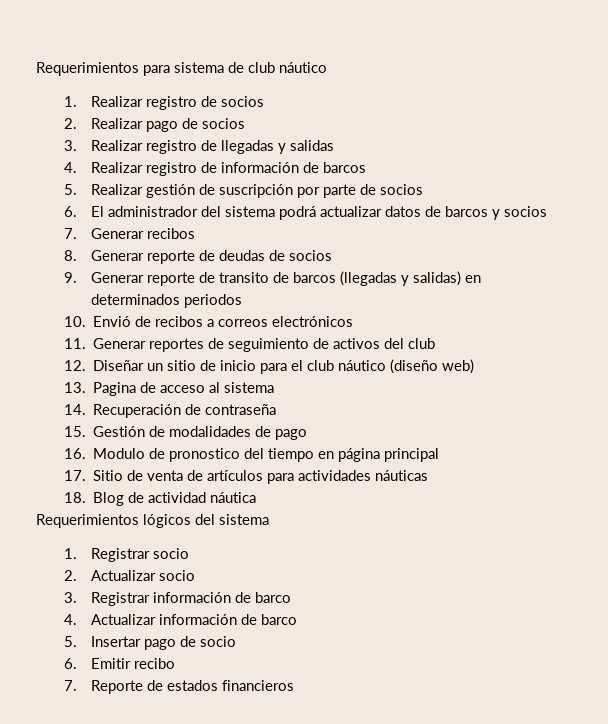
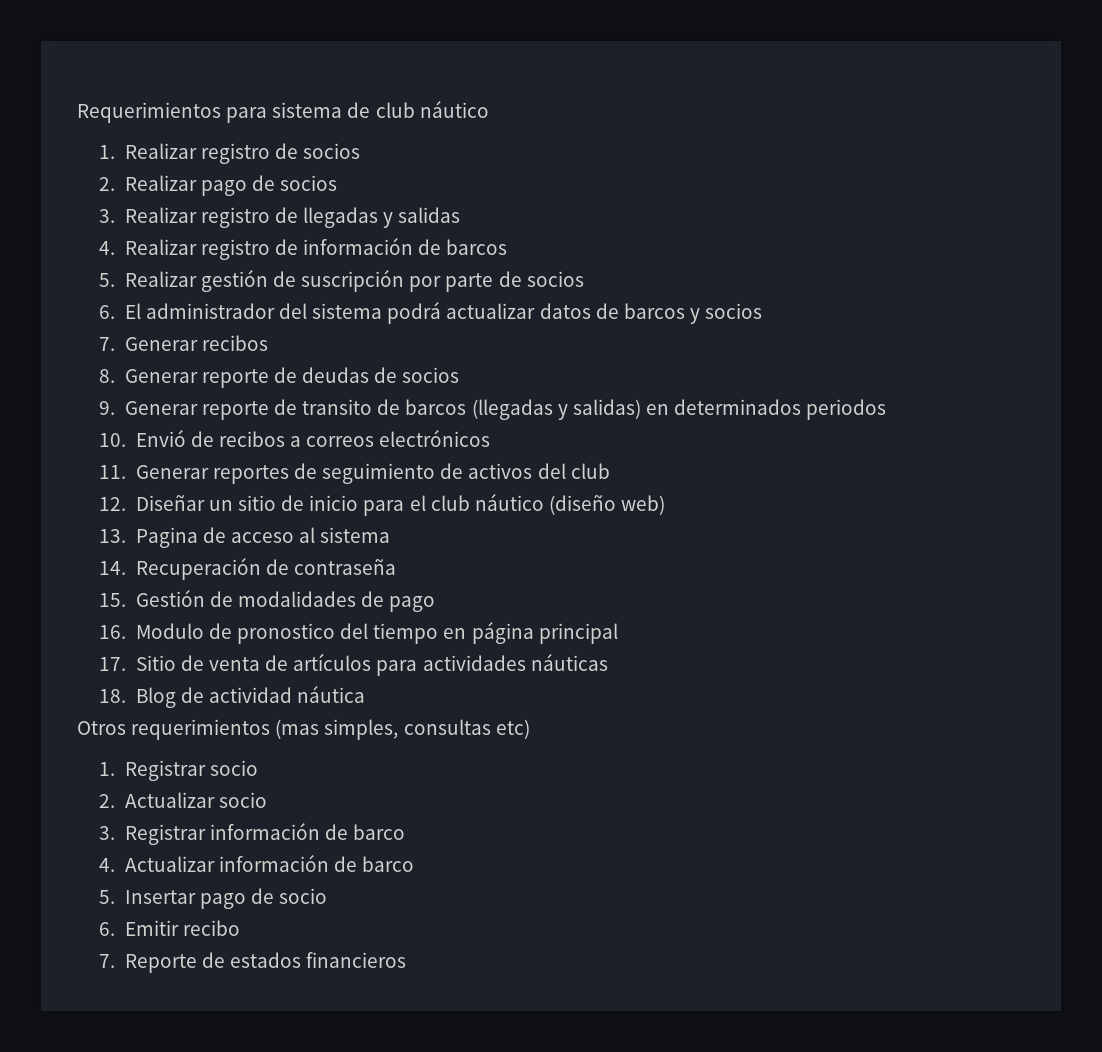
[36,514,269,528] Requerimientos lógicos del sistema -> [77,719,530,740] Otros requerimientos (mas simples, consultas etc)

